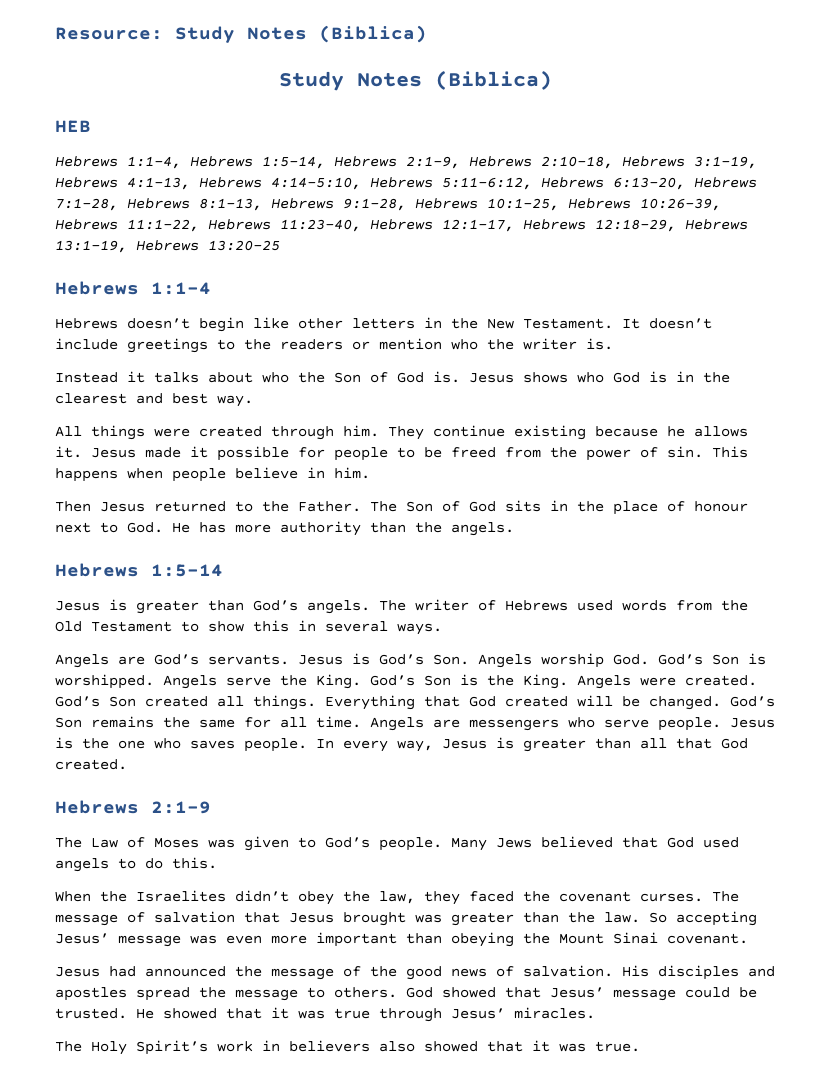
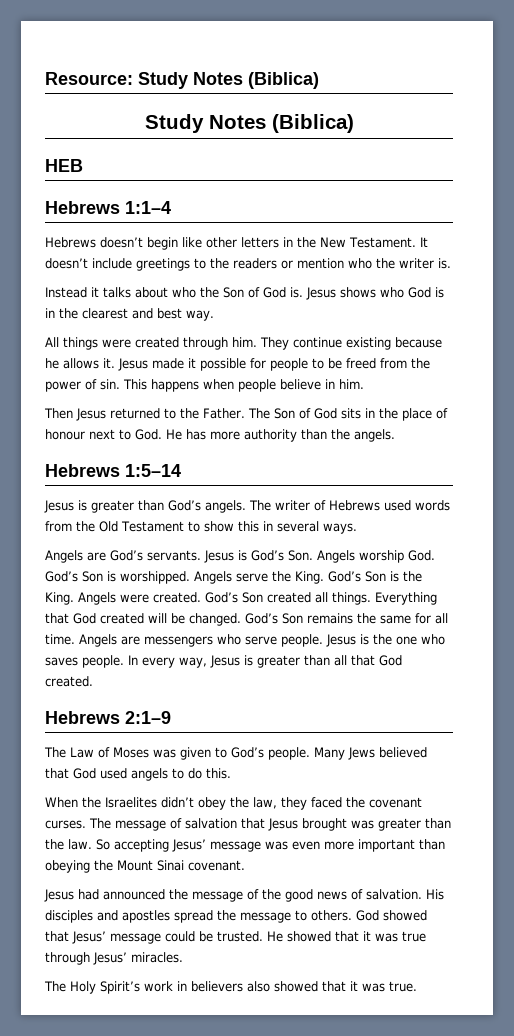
[55,156,757,169] [55,177,757,190] [55,198,721,211] [55,219,748,232] [55,240,280,253] // Hebrews 1:1–4, Hebrews 1:5–14, Hebrews 2:1–9, Hebrews 2:10–18, Hebrews 3:1–19, Hebrews 4:1–13, Hebrews 4:14–5:10, Hebrews 5:11–6:12, Hebrews 6:13–20, Hebrews 7:1–28, Hebrews 8:1–13, Hebrews 9:1–28, Hebrews 10:1–25, Hebrews 10:26–39, Hebrews 11:1–22, Hebrews 11:23–40, Hebrews 12:1–17, Hebrews 12:18–29, Hebrews 13:1–19, Hebrews 13:20–25 -> (83, 165) none

